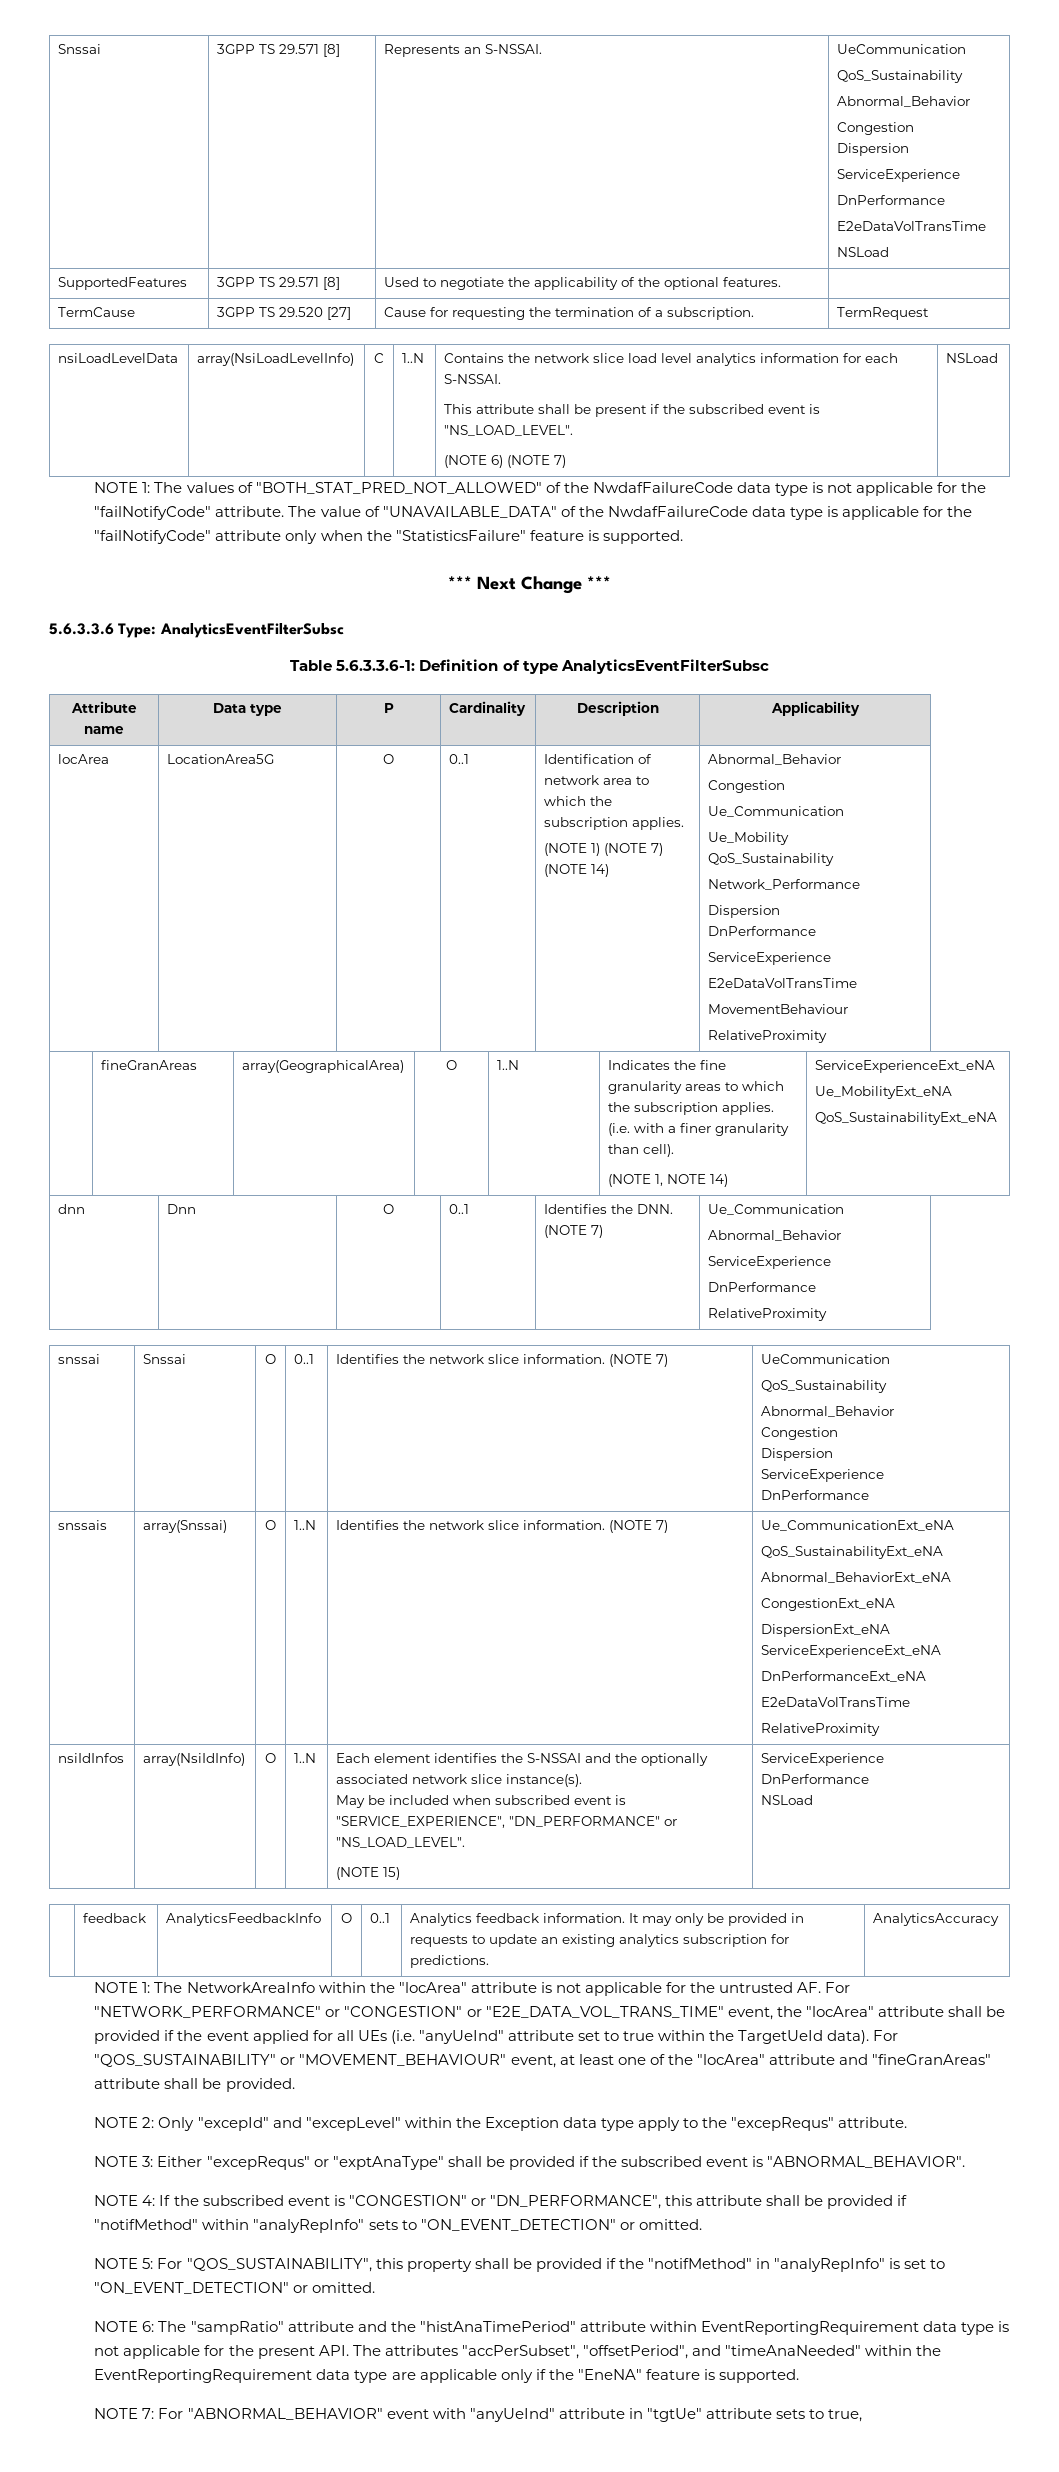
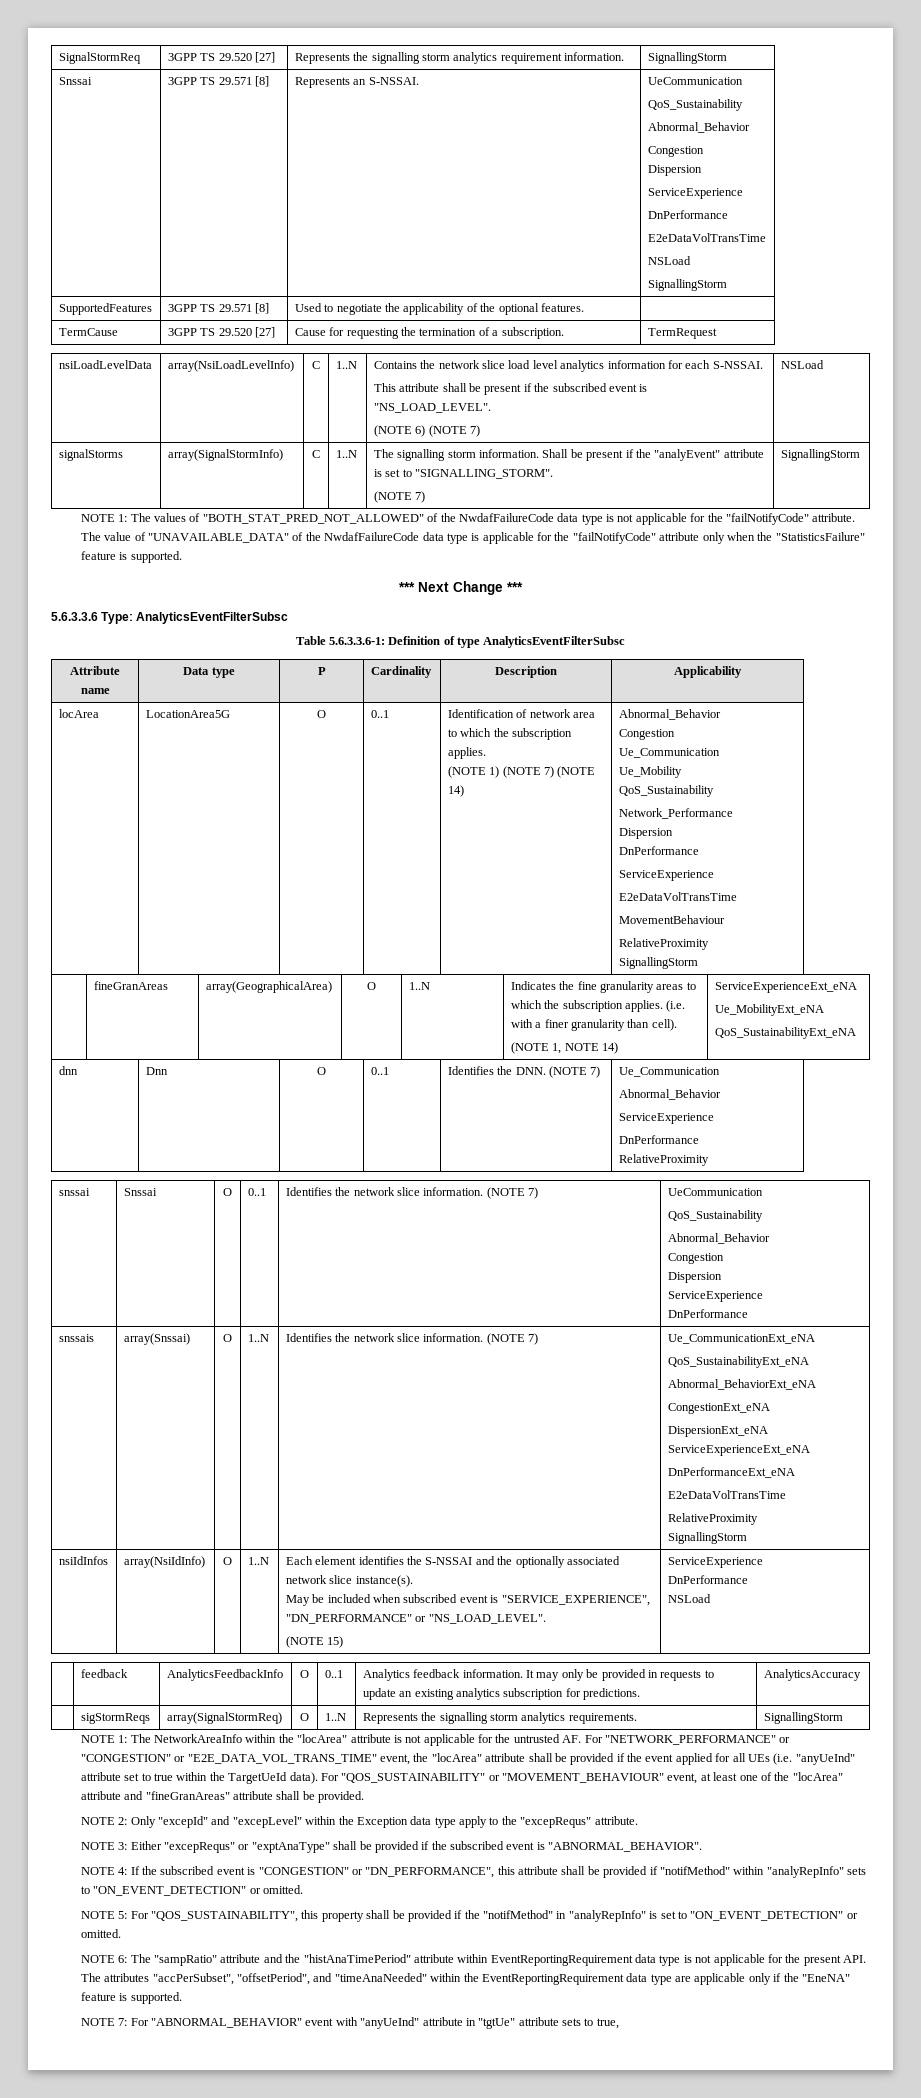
(58, 49) none -> [58,52,141,64] [167,52,276,63] [294,52,625,64] [647,52,727,64] SignalStormReq | 3GPP TS 29.520 [27] | Represents the signalling storm analytics requirement information. | SignallingStorm //
(890, 252) none -> [647,279,727,291] // SignallingStorm
(999, 358) none -> [58,449,123,461] [167,449,283,461] [312,450,320,458] [335,450,357,458] [373,449,764,461] [373,469,554,479] [373,491,426,503] [780,449,860,461] // signalStorms | array(SignalStormInfo) | C | 1..N | The signalling storm information. Shall be present if the "analyEvent" attribute is set to "SIGNALLING_STORM". // (NOTE 7) | SignallingStorm
(828, 1036) none -> [618,957,698,969] // SignallingStorm
(881, 1729) none -> [667,1532,747,1544] // SignallingStorm
(1000, 1919) none -> [80,1713,150,1724] [166,1712,282,1724] [300,1713,309,1721] [324,1713,346,1721] [362,1712,637,1724] [763,1712,843,1724] // | sigStormReqs | array(SignalStormReq) | O | 1..N | Represents the signalling storm analytics requirements. | SignallingStorm

